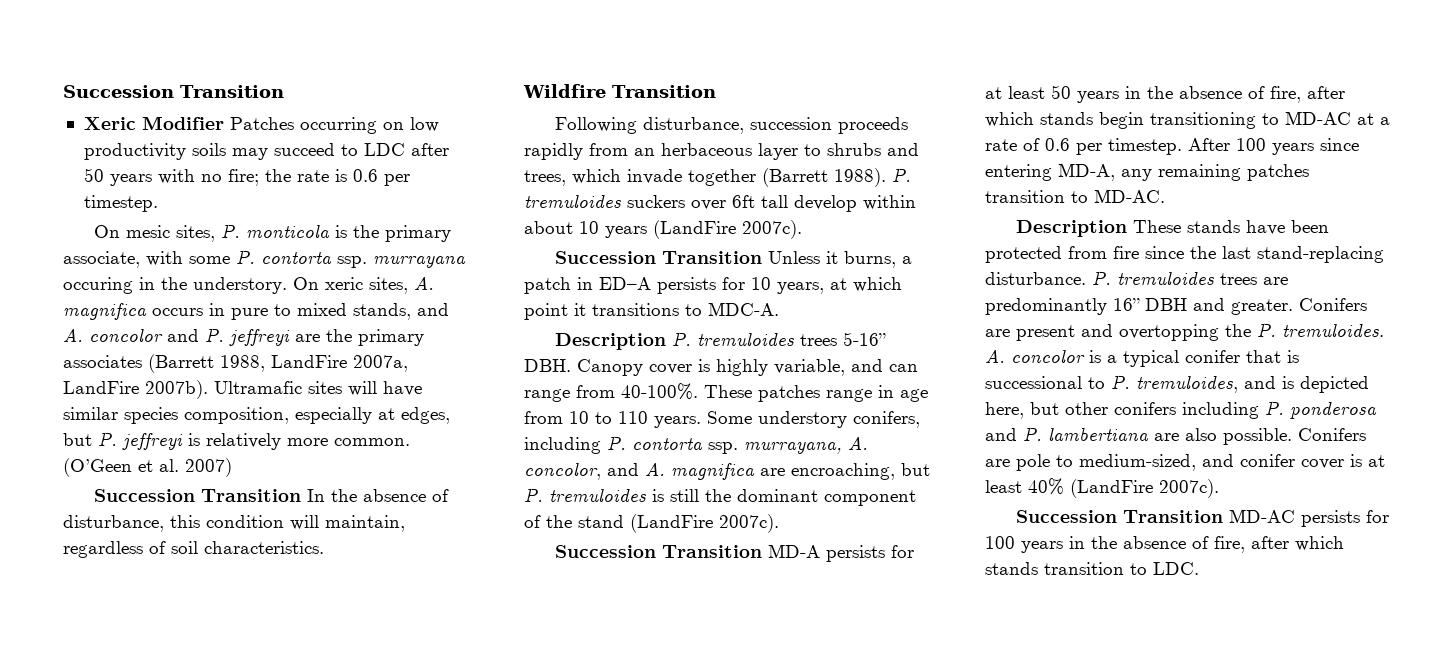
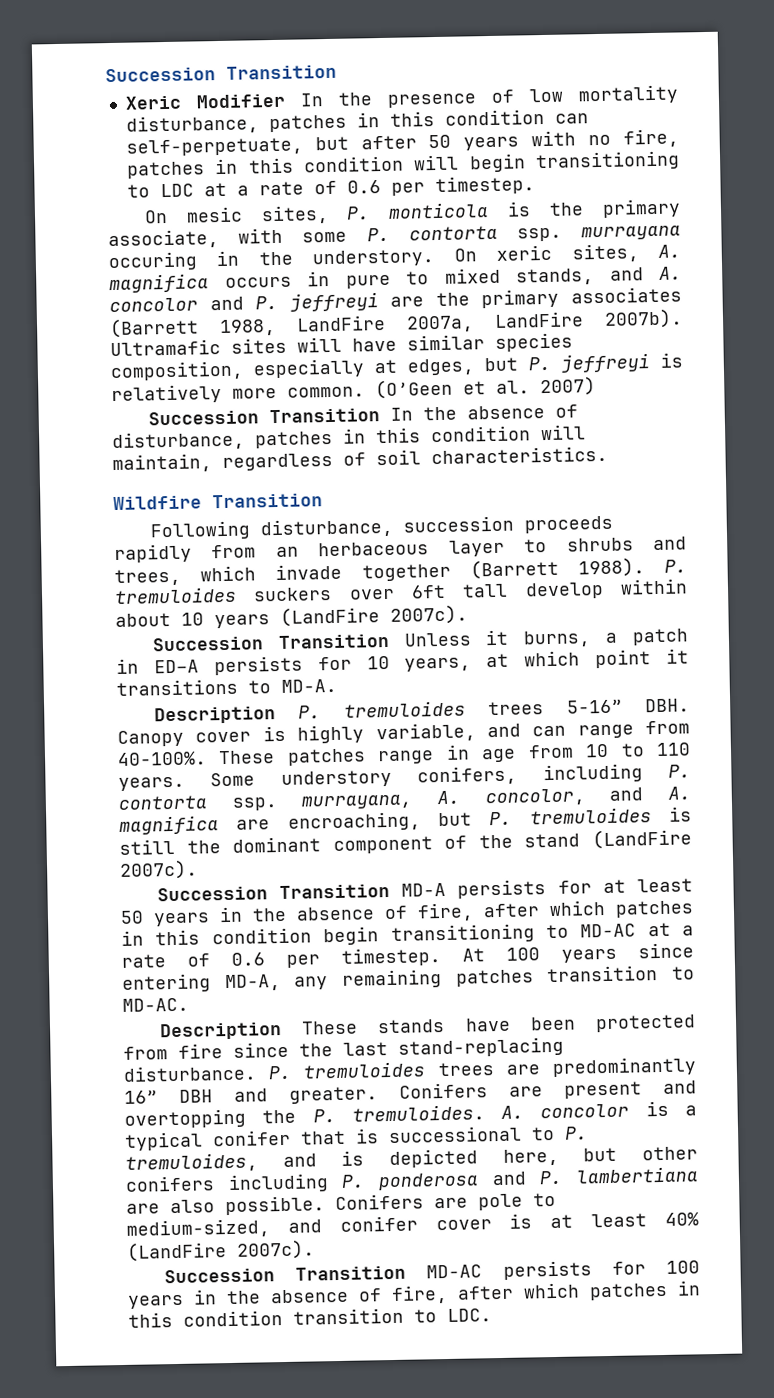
[229,117,439,134] [83,143,405,160] Patches occurring on low productivity soils may succeed to LDC -> [299,84,679,108] [125,108,589,135] [125,136,349,157] In the presence of low mortality disturbance, patches in this condition can self-perpetuate, but
[227,169,347,186] fire; the rate is -> [623,128,680,148] [126,150,680,179] [126,180,337,198] fire, patches in this condition will begin transitioning to LDC at a rate of
(164, 523) none -> [255,428,366,449] patches in
[708,302,779,316] MDC-A. -> [281,678,337,693] MD-A.
[1040,112,1093,125] stands -> [615,900,694,918] [121,927,312,946] patches in this condition
[1188,138,1230,151] After -> [462,948,485,962] At
[985,562,1038,575] stands -> [589,1280,701,1301] [128,1310,283,1328] patches in this condition

